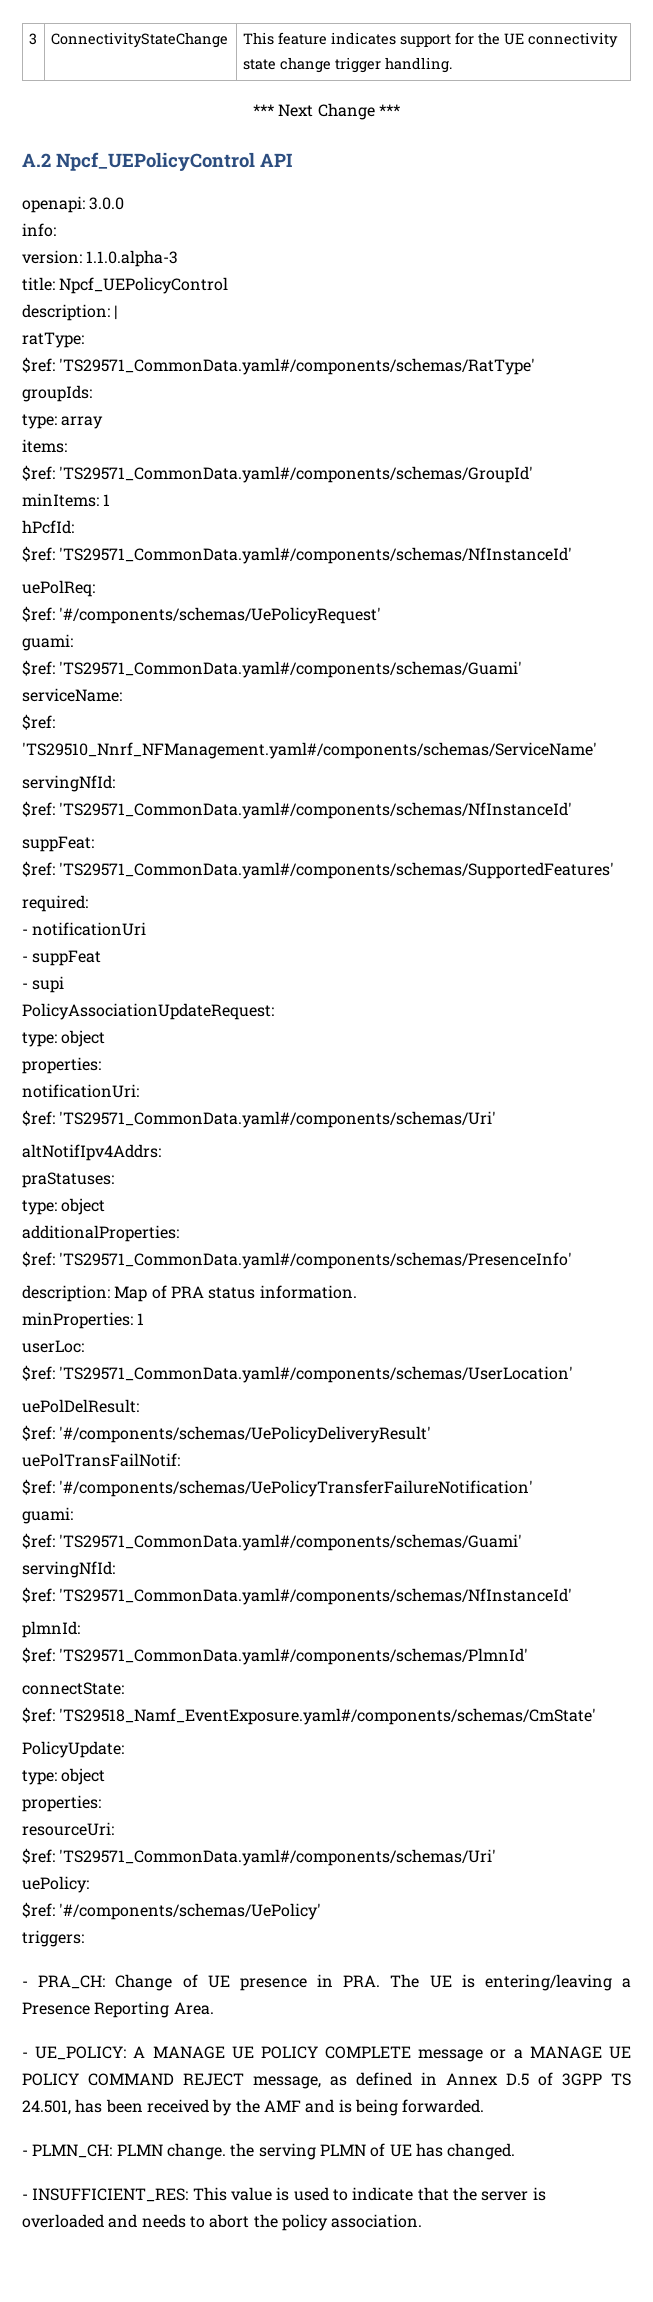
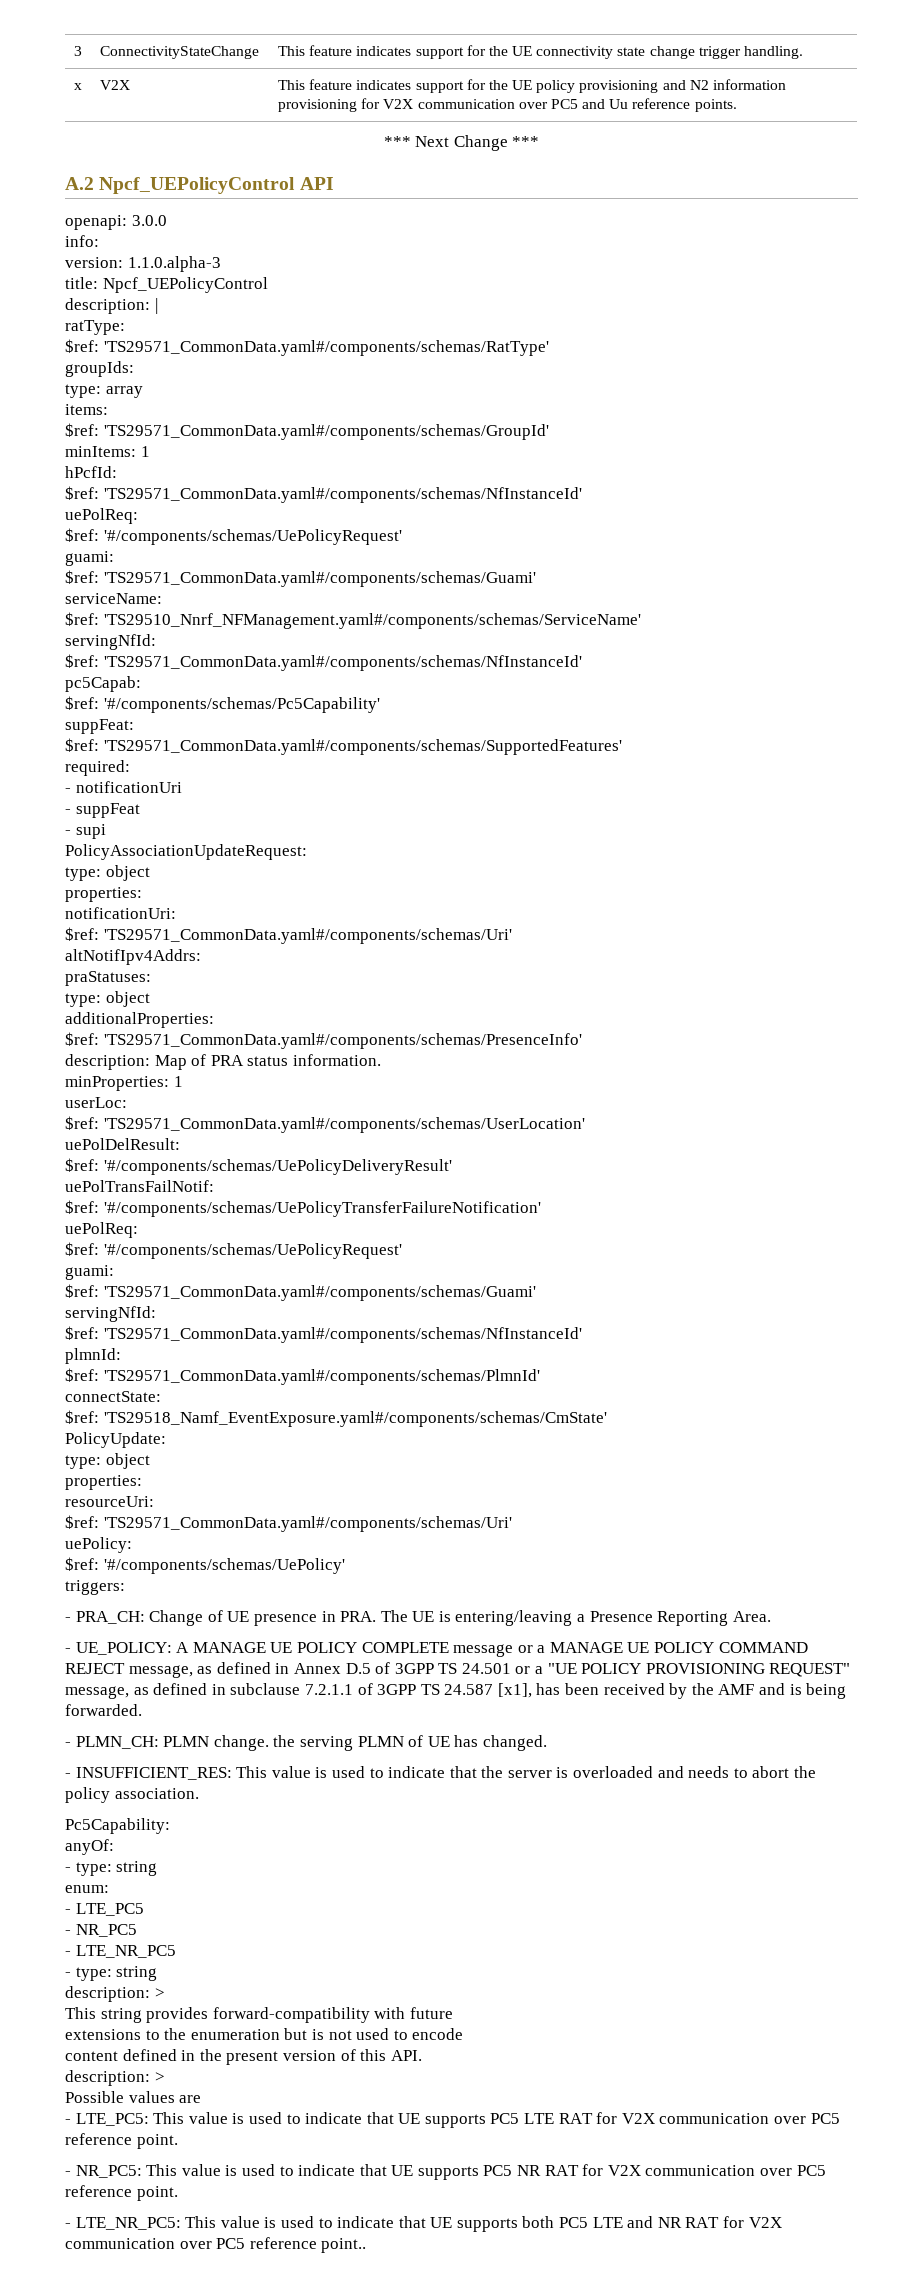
(452, 65) none -> [73,83,82,90] [99,80,130,90] [277,79,786,93] [277,98,737,112] // x | V2X | This feature indicates support for the UE policy provisioning and N2 information provisioning for V2X communication over PC5 and Uu reference points.
(573, 810) none -> [65,676,141,692] [65,696,380,713] // pc5Capab: // $ref: '#/components/schemas/Pc5Capability'
(534, 1488) none -> [65,1222,138,1238] [65,1242,402,1259] // uePolReq: // $ref: '#/components/schemas/UePolicyRequest'
[22,2100,71,2115] 24.501, -> [461,1663,851,1677] [65,1683,532,1699] 24.501 or a "UE POLICY PROVISIONING REQUEST" message, as defined in subclause 7.2.1.1 of 3GPP TS 24.587 [x1],
(423, 2221) none -> [65,1818,170,1834] [65,1839,114,1855] [65,1861,158,1876] [65,1885,109,1893] [65,1903,144,1916] [65,1924,137,1937] [65,1945,176,1958] [65,1966,158,1981] [65,1986,165,2002] [65,2007,453,2023] [65,2028,464,2040] [65,2049,422,2065] [65,2070,165,2086] [65,2091,202,2103] [65,2112,840,2128] [65,2133,178,2149] [65,2164,826,2180] [65,2185,178,2201] [65,2216,782,2232] [65,2237,367,2253] // Pc5Capability: // anyOf: // - type: string // enum: // - LTE_PC5 // - NR_PC5 // - LTE_NR_PC5 // - type: string // description: > // This string provides forward-compatibility with future // extensions to the enumeration but is not used to encode // content defined in the present version of this API. // description: > // Possible values are // - LTE_PC5: This value is used to indicate that UE supports PC5 LTE RAT for V2X communication over PC5 reference point. // - NR_PC5: This value is used to indicate that UE supports PC5 NR RAT for V2X communication over PC5 reference point. // - LTE_NR_PC5: This value is used to indicate that UE supports both PC5 LTE and NR RAT for V2X communication over PC5 reference point..

